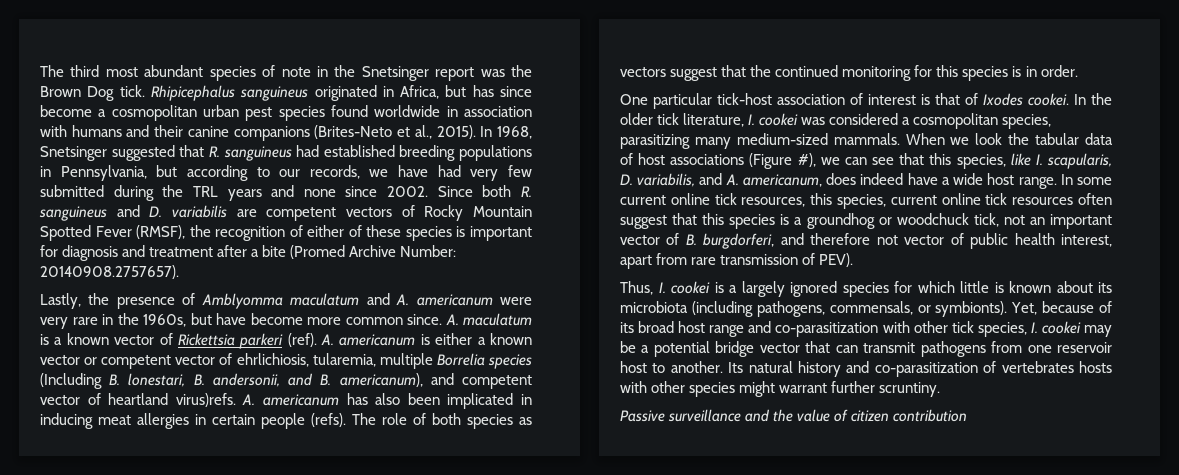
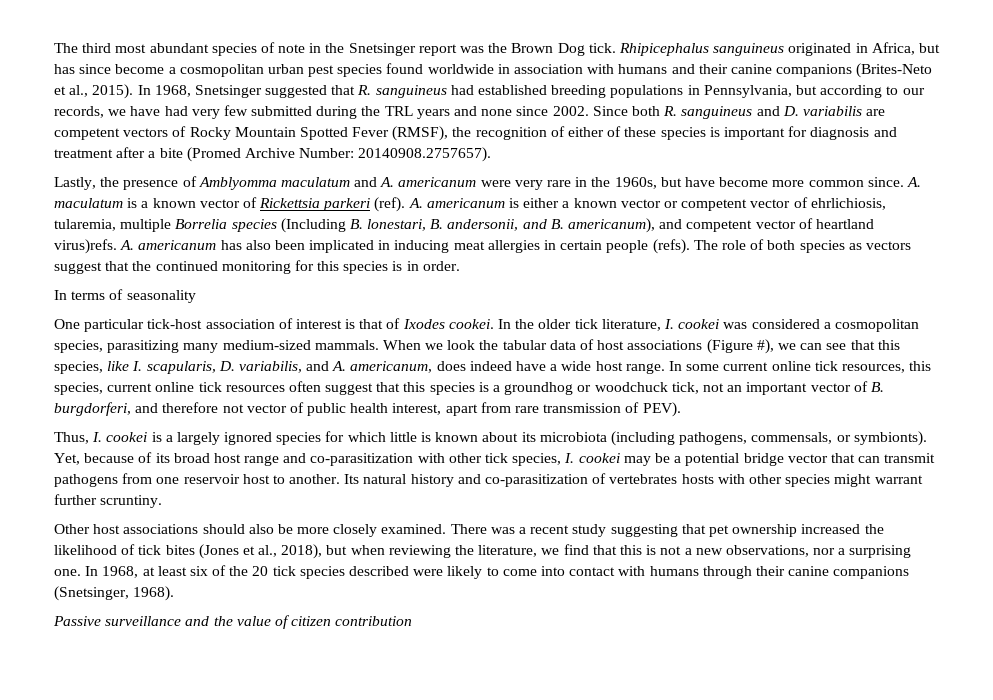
(1078, 71) none -> [54,289,196,303] // In terms of seasonality
(941, 389) none -> [54,524,884,537] [54,544,912,559] [54,565,910,579] [54,586,175,601] // Other host associations should also be more closely examined. There was a recent study suggesting that pet ownership increased the likelihood of tick bites (Jones et al., 2018), but when reviewing the literature, we find that this is not a new observations, nor a surprising one. In 1968, at least six of the 20 tick species described were likely to come into contact with humans through their canine companions (Snetsinger, 1968).

